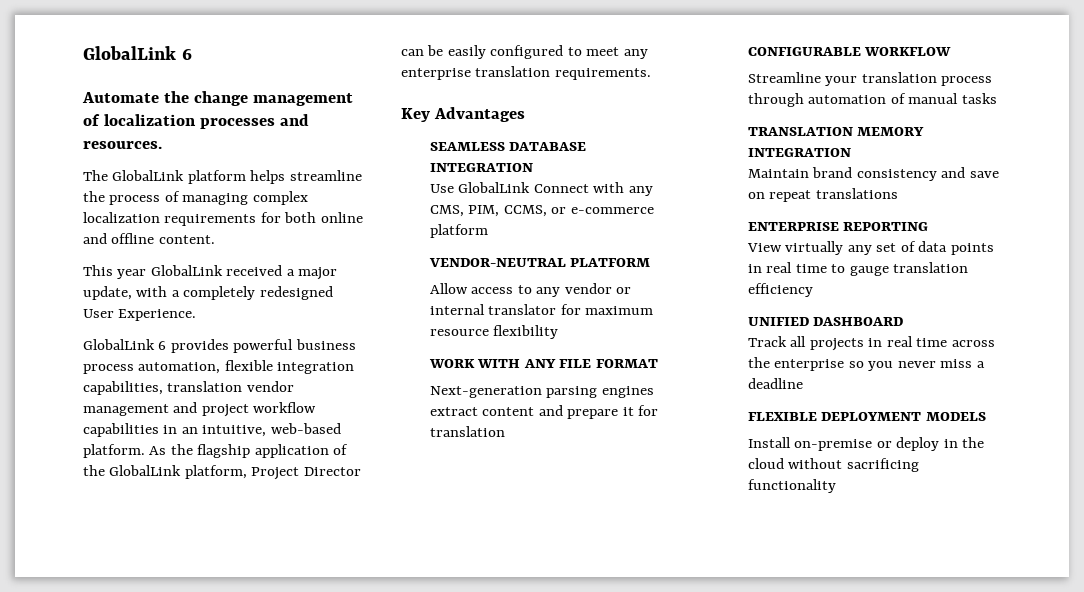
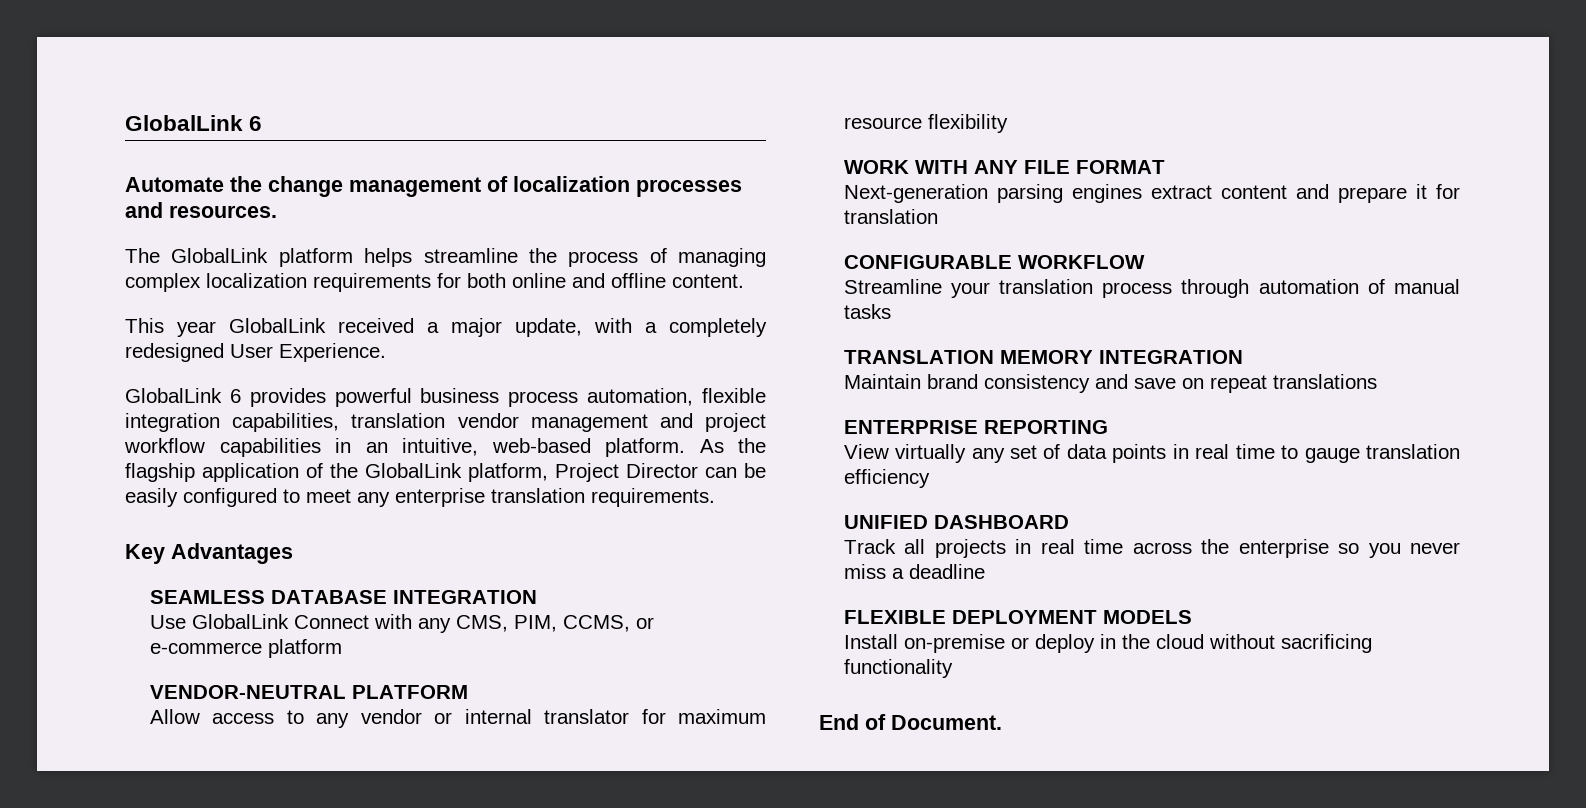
(836, 486) none -> [819,714,1002,730] // End of Document.

